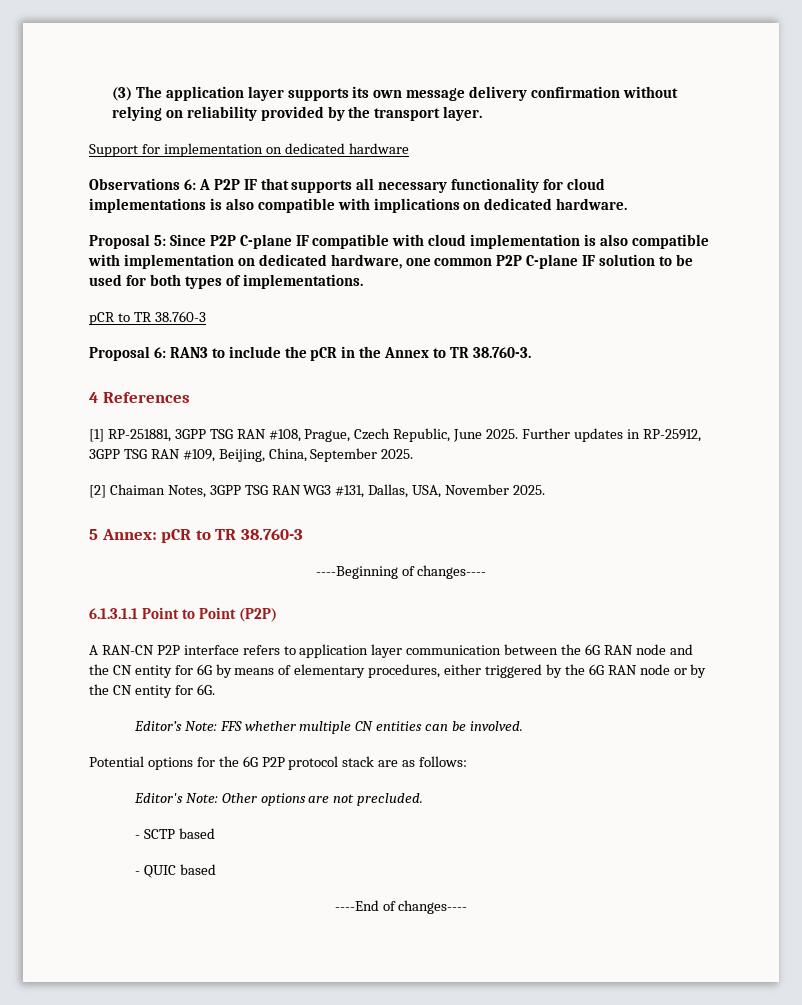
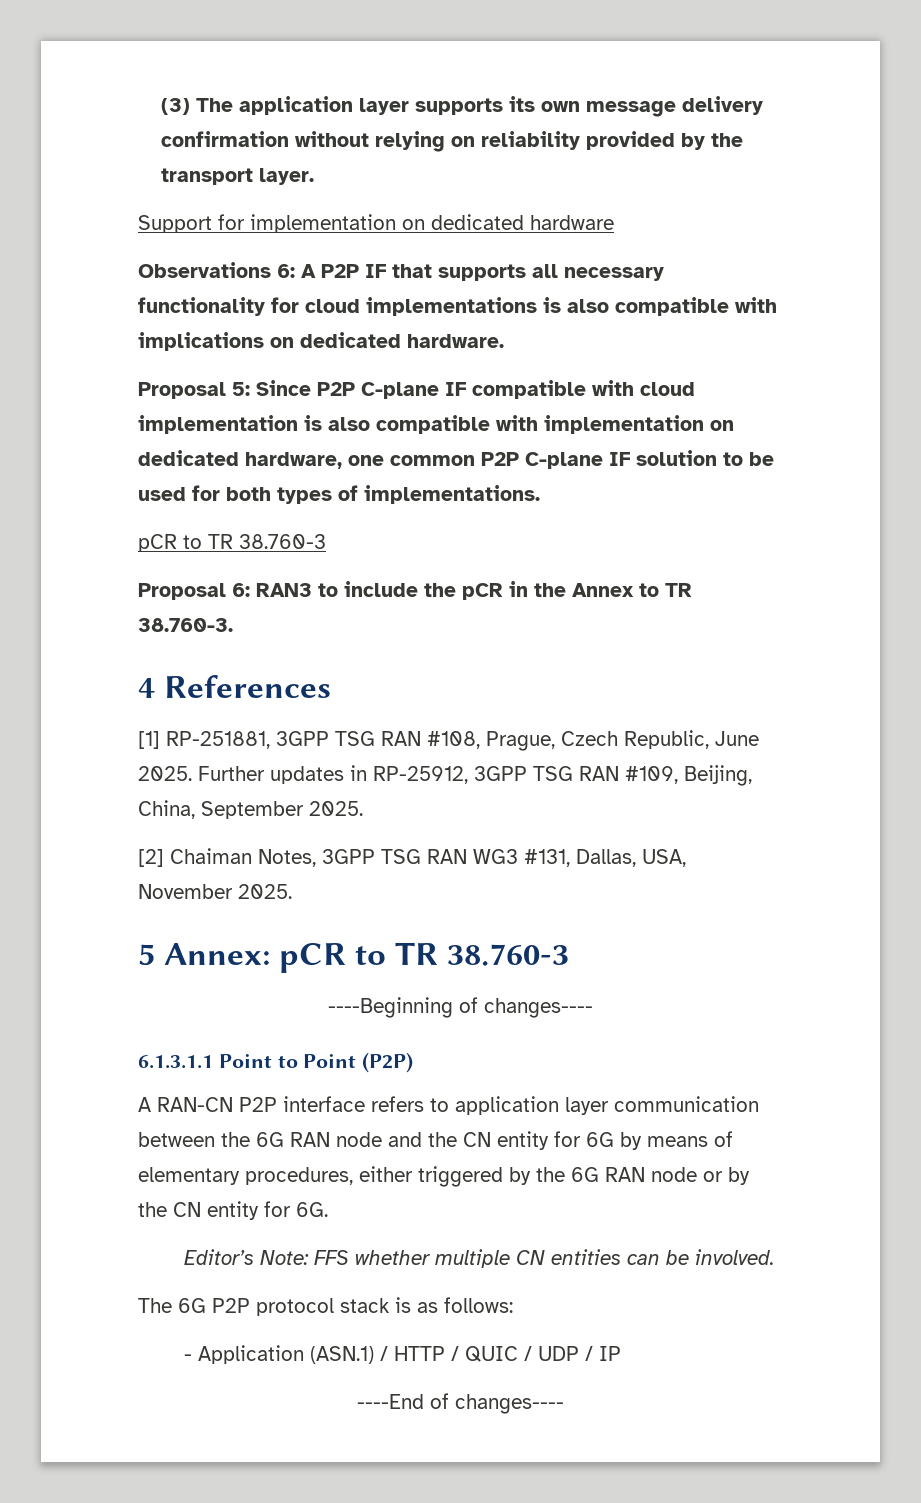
[89,756,239,770] Potential options for the -> [138,1298,172,1313] The
[378,760,399,767] are -> [395,1297,411,1313] is
[133,793,424,806] [134,828,215,839] [134,864,216,878] Editor's Note: Other options are not precluded. // - SCTP based // - QUIC based -> [184,1345,622,1364] - Application (ASN.1) / HTTP / QUIC / UDP / IP

